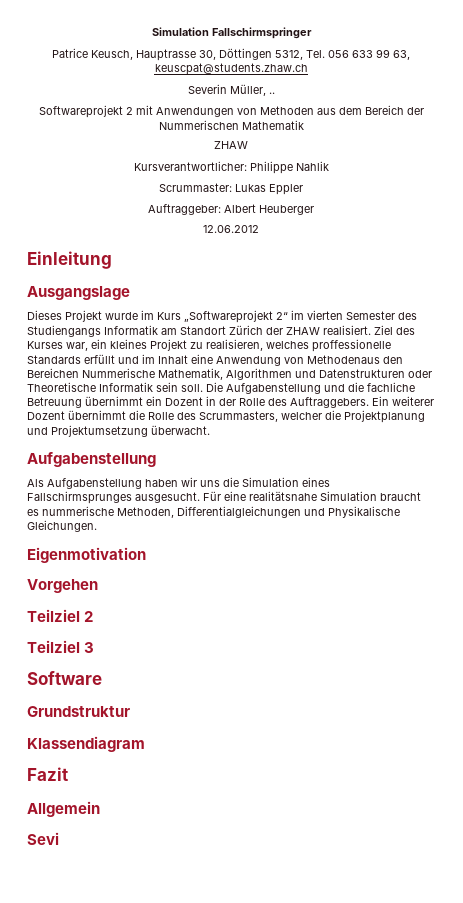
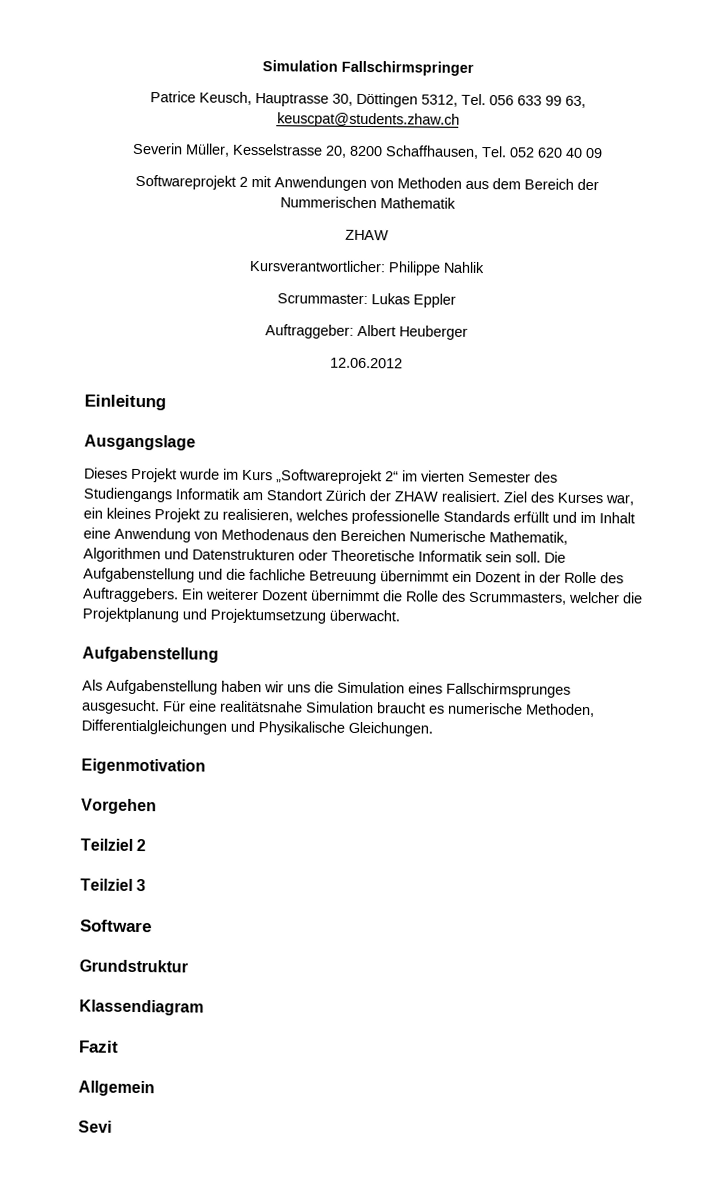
[268,92,275,94] .. -> [232,143,603,160] Kesselstrasse 20, 8200 Schaffhausen, Tel. 052 620 40 09
[312,339,391,352] proffessionelle -> [351,509,440,525] professionelle
[82,368,155,378] Nummerische -> [409,530,486,543] Numerische
[42,506,114,516] nummerische -> [448,702,523,715] numerische

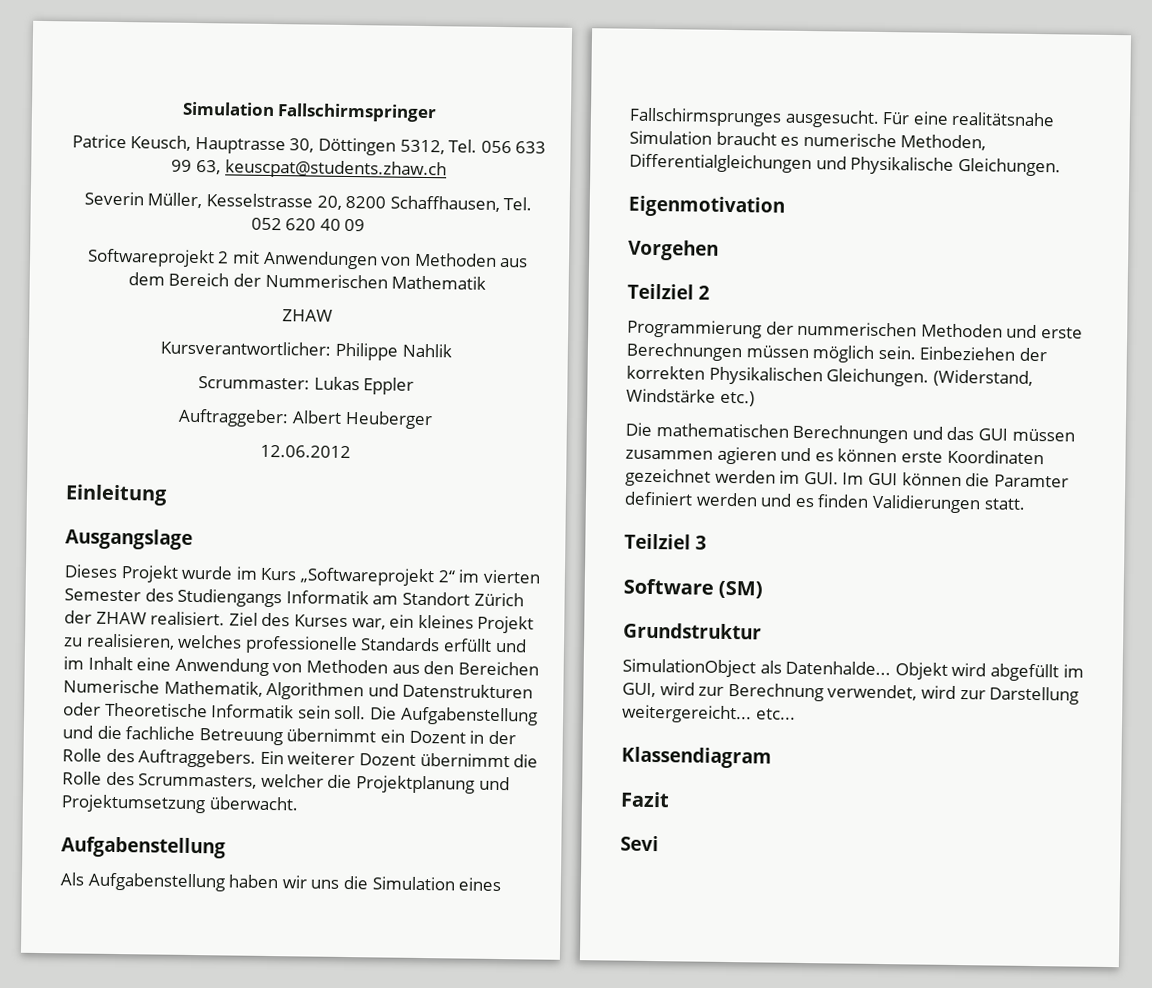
[221,528,309,541] Methodenaus -> [305,659,420,674] Methoden aus
(147, 845) none -> [627,319,1083,339] [626,342,1047,363] [626,365,1033,387] [626,388,755,407] [625,422,1075,444] [625,446,1044,465] [625,468,1069,488] [624,491,1025,514] // Programmierung der nummerischen Methoden und erste Berechnungen müssen möglich sein. Einbeziehen der korrekten Physikalischen Gleichungen. (Widerstand, Windstärke etc.) // Die mathematischen Berechnungen und das GUI müssen zusammen agieren und es können erste Koordinaten gezeichnet werden im GUI. Im GUI können die Paramter definiert werden und es finden Validierungen statt.
(152, 926) none -> [718,580,764,599] (SM)
(188, 966) none -> [622,658,1084,682] [622,682,1080,705] [622,704,796,724] // SimulationObject als Datenhalde... Objekt wird abgefüllt im GUI, wird zur Berechnung verwendet, wird zur Darstellung weitergereicht... etc...
[78,1080,155,1097] // Allgemein -> (670, 799) none

